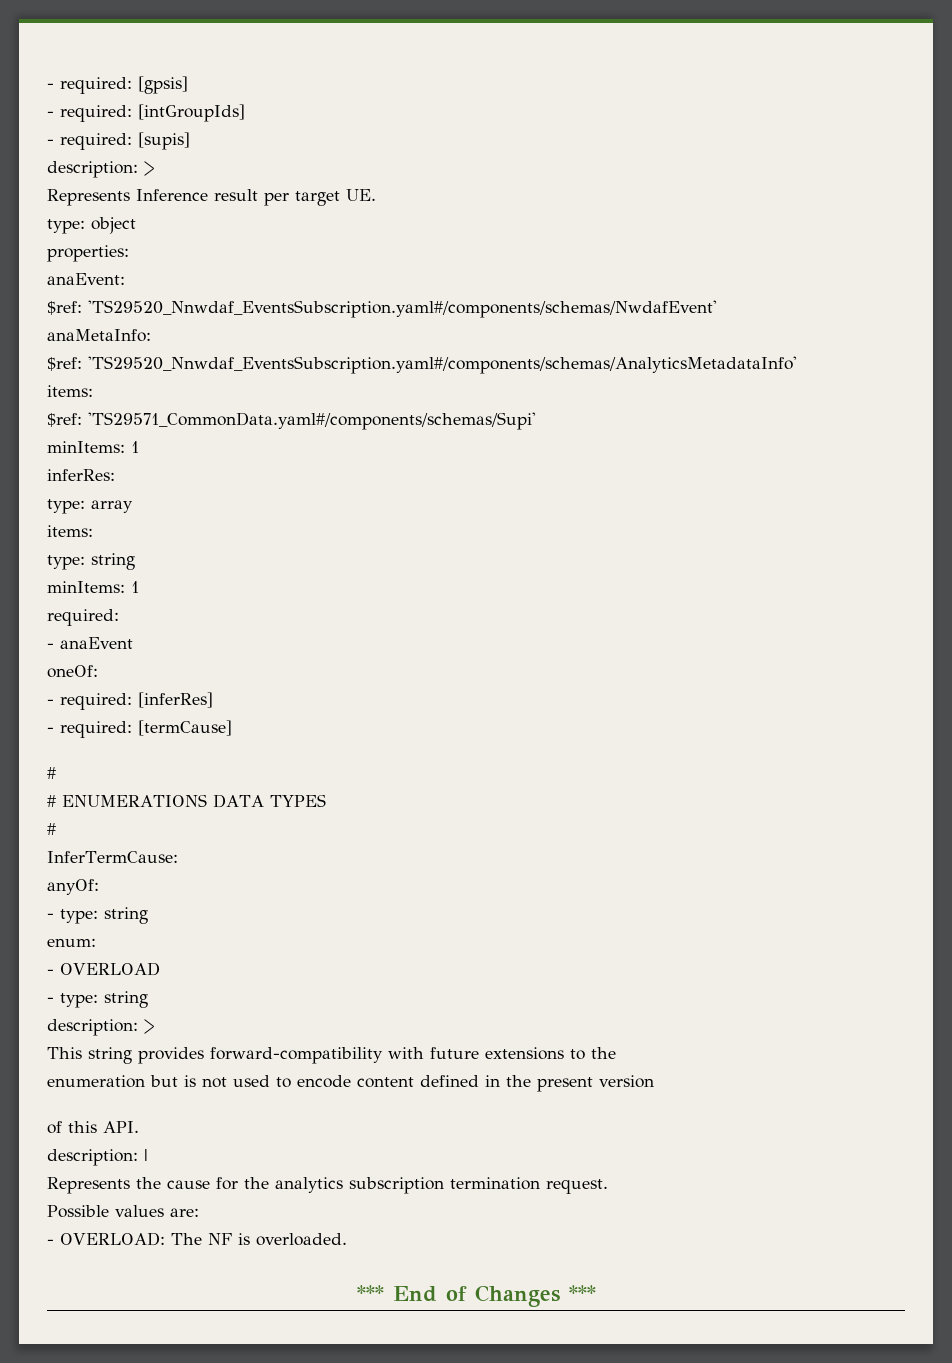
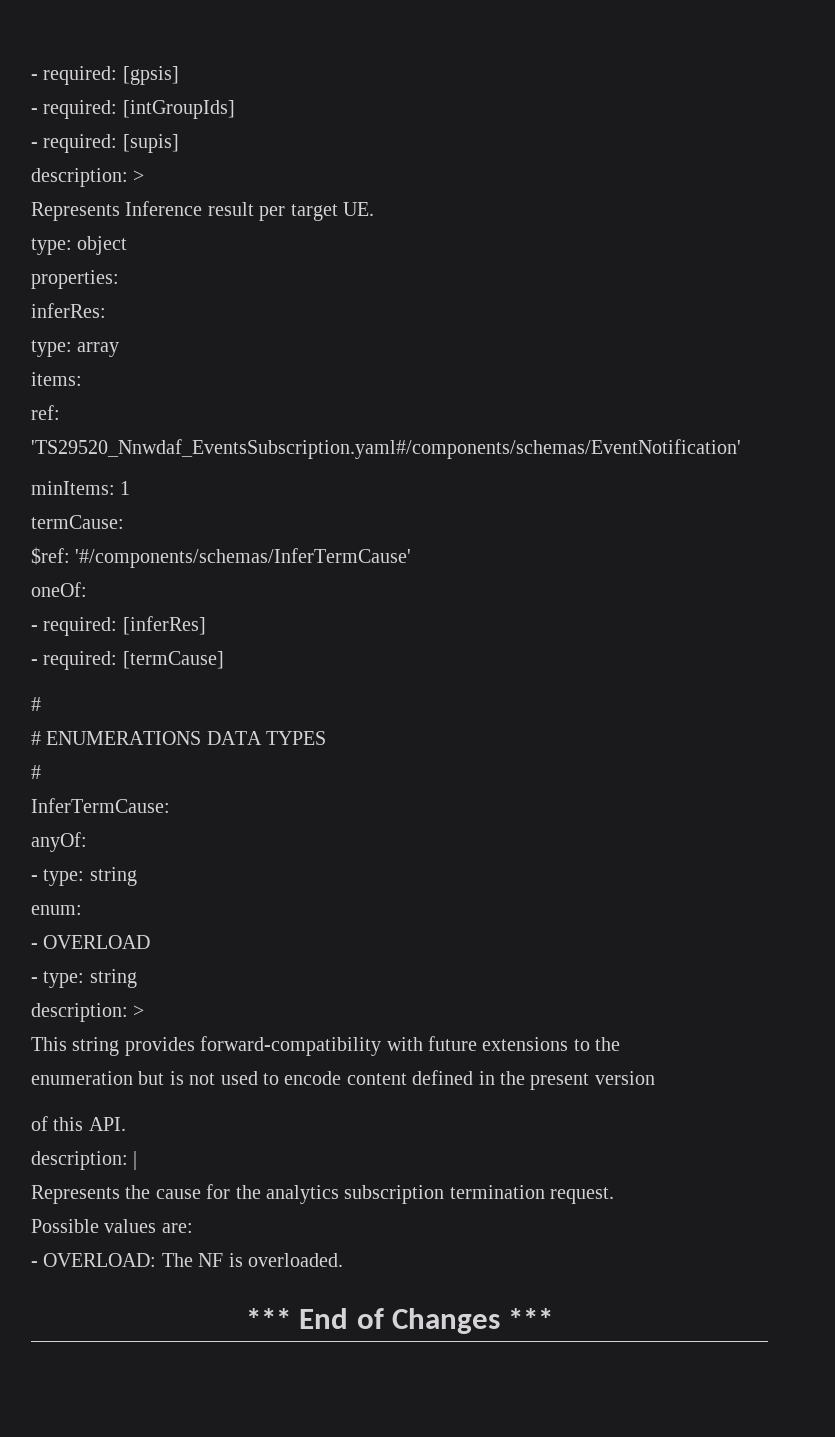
[47,273,125,285] [47,300,717,318] [47,329,151,342] [47,356,797,374] [47,385,93,397] [47,412,536,430] [47,441,139,453] // anaEvent: // $ref: 'TS29520_Nnwdaf_EventsSubscription.yaml#/components/schemas/NwdafEvent' // anaMetaInfo: // $ref: 'TS29520_Nnwdaf_EventsSubscription.yaml#/components/schemas/AnalyticsMetadataInfo' // items: // $ref: 'TS29571_CommonData.yaml#/components/schemas/Supi' // minItems: 1 -> (119, 279) none
[47,553,135,570] [47,581,139,593] [47,609,119,626] [47,637,133,649] type: string // minItems: 1 // required: // - anaEvent -> [31,405,60,420] [31,439,741,459] [31,481,131,495] [31,515,124,529] [31,547,412,568] ref: 'TS29520_Nnwdaf_EventsSubscription.yaml#/components/schemas/EventNotification' // minItems: 1 // termCause: // $ref: '#/components/schemas/InferTermCause'

